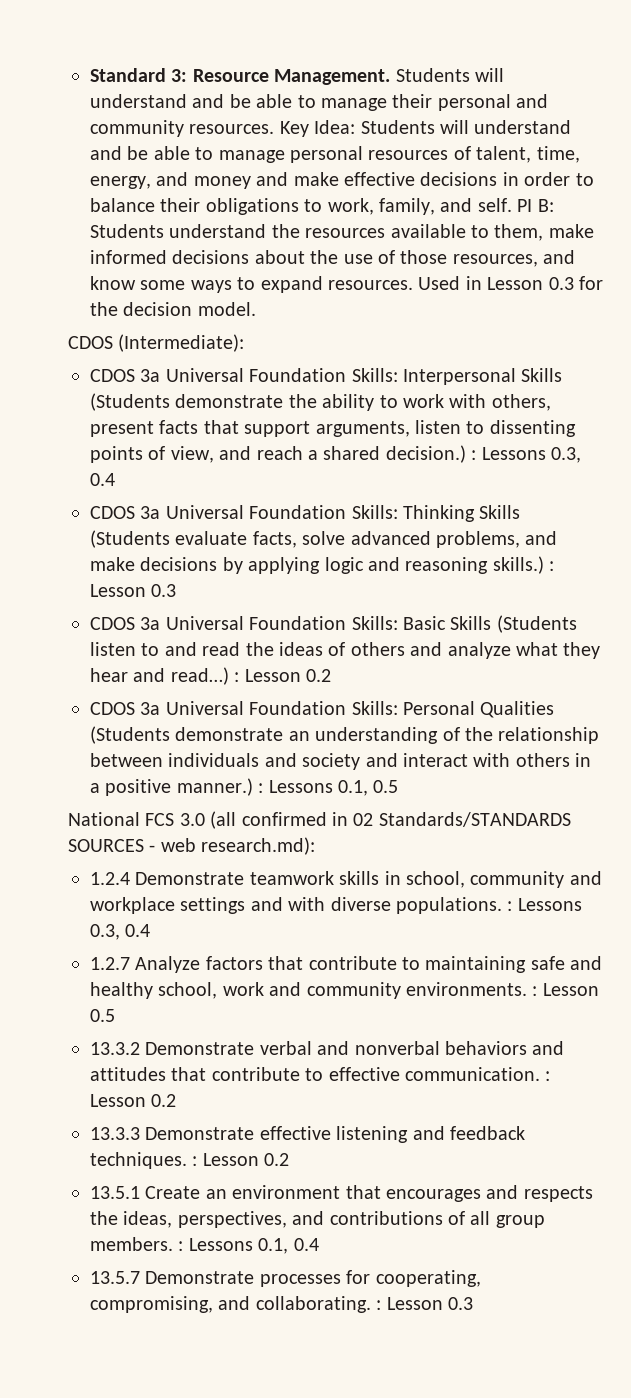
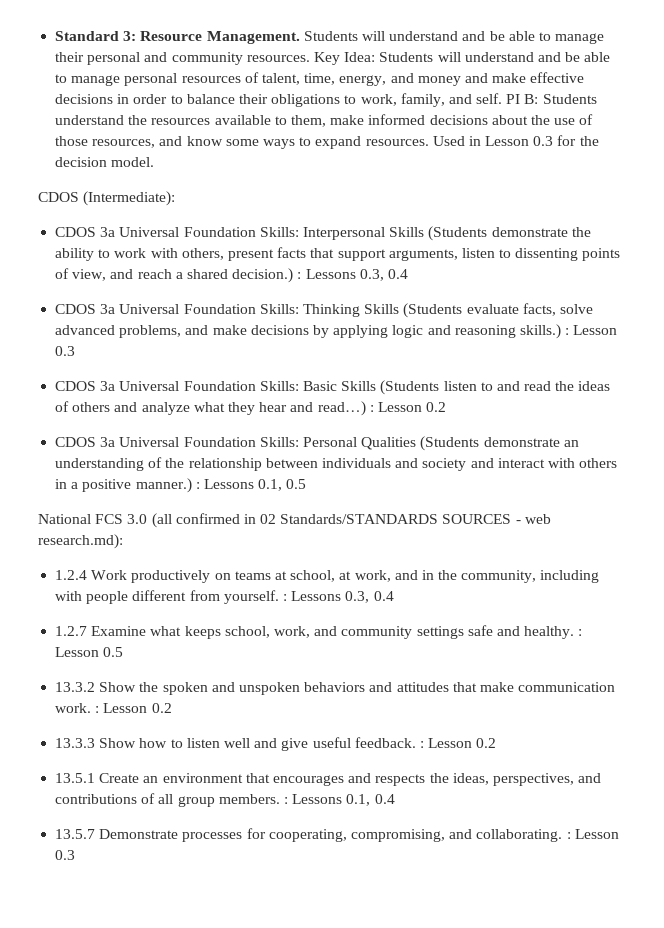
[135,871,602,888] [90,897,502,914] Demonstrate teamwork skills in school, community and workplace settings and with diverse populations. -> [91,570,600,583] [55,590,279,604] Work productively on teams at school, at work, and in the community, including with people different from yourself.
[135,956,603,973] [90,982,599,999] [90,1009,115,1022] [90,1041,565,1055] [90,1067,551,1081] [90,1094,177,1107] [90,1126,525,1143] [90,1152,187,1169] Analyze factors that contribute to maintaining safe and healthy school, work and community environments. : Lesson 0.5 // 13.3.2 Demonstrate verbal and nonverbal behaviors and attitudes that contribute to effective communication. : Lesson 0.2 // 13.3.3 Demonstrate effective listening and feedback techniques. -> [91,625,583,639] [55,647,124,657] [55,682,616,695] [55,703,172,713] [55,737,416,751] Examine what keeps school, work, and community settings safe and healthy. : Lesson 0.5 // 13.3.2 Show the spoken and unspoken behaviors and attitudes that make communication work. : Lesson 0.2 // 13.3.3 Show how to listen well and give useful feedback.

